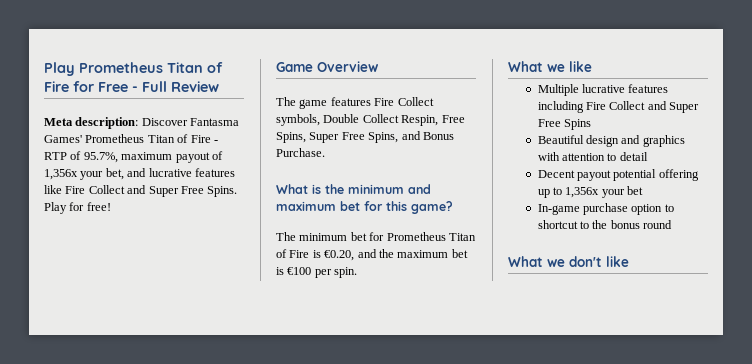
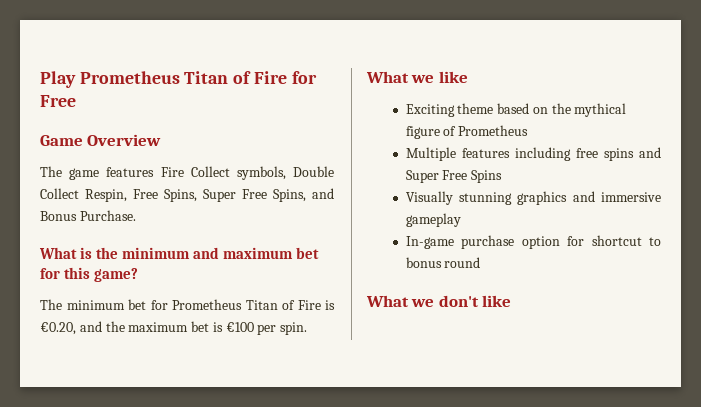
[132,81,219,92] [44,117,240,129] [44,134,218,143] [44,151,223,163] [44,168,235,180] [44,185,238,197] [44,202,111,214] - Full Review // Meta description: Discover Fantasma Games' Prometheus Titan of Fire - RTP of 95.7%, maximum payout of 1,356x your bet, and lucrative features like Fire Collect and Super Free Spins. Play for free! -> (76, 101) none
(592, 66) none -> [405,103,627,117] [405,125,529,139] // Exciting theme based on the mythical figure of Prometheus
[582,84,626,93] lucrative -> (456, 154) none
[586,101,646,110] Fire Collect -> [575,148,634,161] free spins
[537,135,685,147] [537,152,648,161] [537,169,699,181] [537,186,644,198] Beautiful design and graphics with attention to detail // Decent payout potential offering up to 1,356x your bet -> [405,191,661,205] [405,213,461,227] Visually stunning graphics and immersive gameplay
[664,204,674,212] to -> [566,236,584,246] for
[592,220,608,229] the -> (661, 241) none

